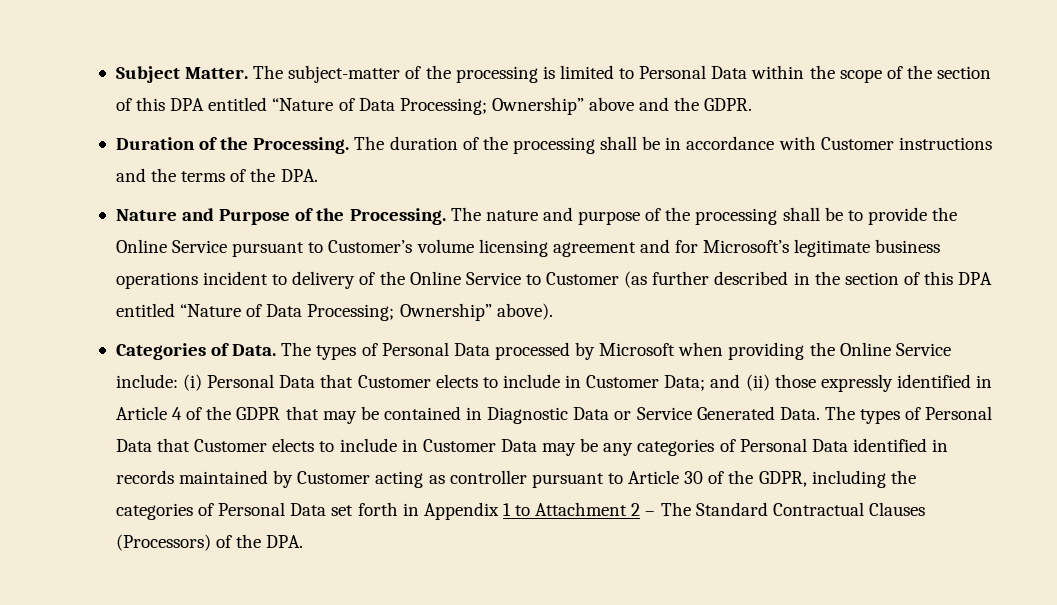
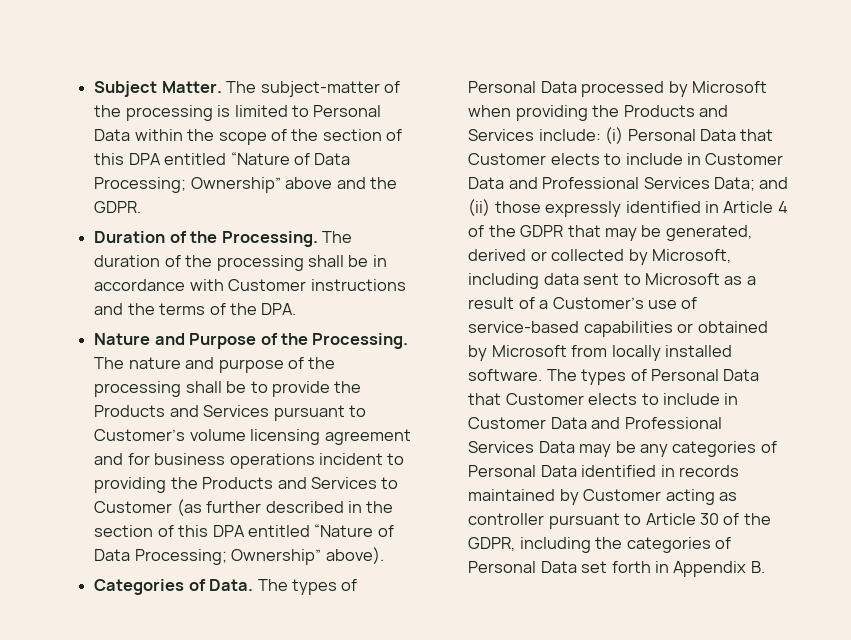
[115,239,228,253] Online Service -> [94,405,270,417] Products and Services
[703,239,871,257] Microsoft’s legitimate -> (150, 459) none
[292,271,521,289] delivery of the Online Service -> [94,477,377,493] providing the Products and Services
[839,342,951,356] Online Service -> [623,105,728,117] [468,129,535,141] Products and Services
(660, 381) none -> [468,177,710,189] Data and Professional Services
[383,406,820,424] contained in Diagnostic Data or Service Generated Data. -> [665,225,752,241] [468,249,731,265] [468,273,756,289] [468,297,698,309] [468,321,768,337] [468,345,732,361] [468,369,543,381] generated, derived or collected by Microsoft, including data sent to Microsoft as a result of a Customer’s use of service-based capabilities or obtained by Microsoft from locally installed software.
(537, 445) none -> [591,417,722,429] [468,441,575,453] and Professional Services Data
[502,502,925,516] [115,534,304,551] 1 to Attachment 2 – The Standard Contractual Clauses (Processors) of the DPA. -> [750,561,765,573] B.

